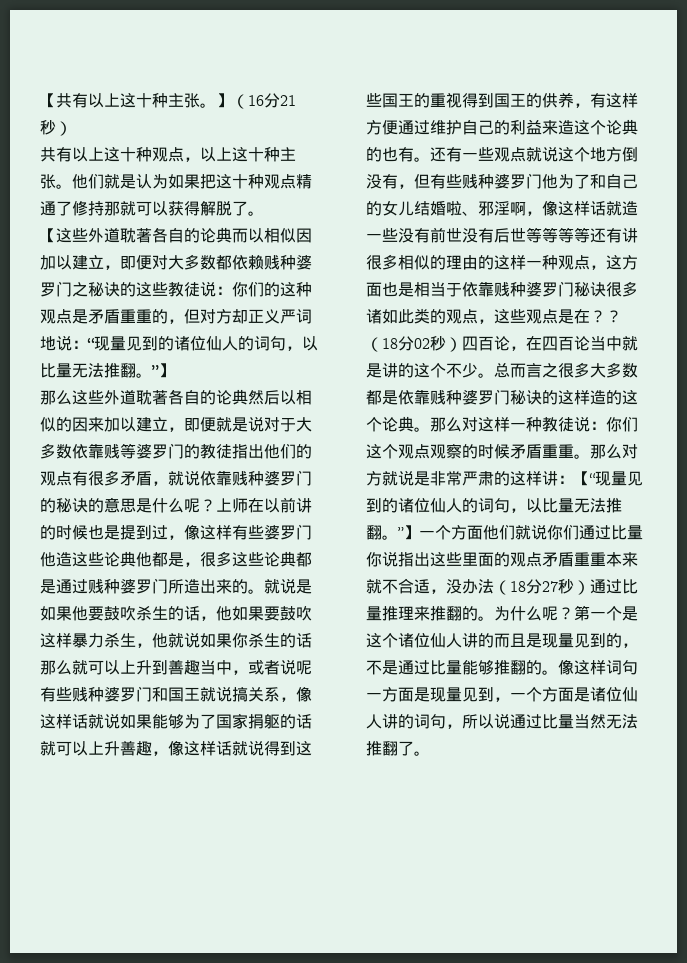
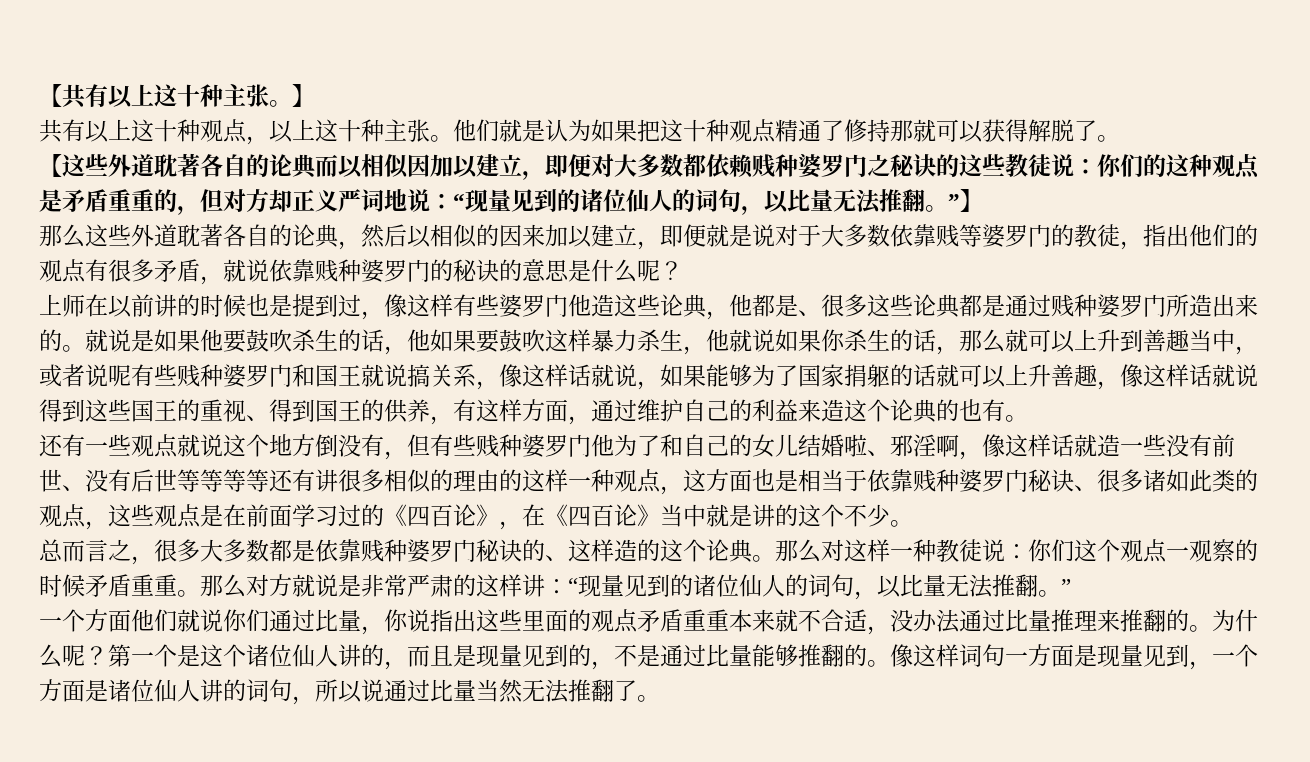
[232,93,296,109] [40,120,72,136] （16分21秒） -> (315, 95) none
(248, 397) none -> [338,241,361,250] ，
(232, 451) none -> [1120,241,1143,250] ，
(216, 505) none -> (683, 270) //
[136,552,200,567] 他都是， -> [706,294,821,320] ，他都是、
(312, 640) none -> [936,346,959,355] ，
(120, 721) none -> [637,381,660,390] ，
(462, 100) none -> [246,415,269,421] 、
[382,120,398,135] 便 -> [545,399,591,425] 面，
(430, 159) none -> (1028, 418) //
(462, 235) none -> [62,485,85,491] 、
(606, 289) none -> [1074,485,1097,491] 、
[590,310,622,323] [366,336,590,352] ？？（18分02秒）四百论，在四百论 -> [246,504,660,530] 前面学习过的《四百论》，在《四百论》
(494, 375) none -> (913, 523) //
(558, 370) none -> [131,556,154,565] ，
(558, 397) none -> [545,555,568,561] 、
(430, 451) none -> [1166,547,1189,559] 一
[574,471,590,486] 【 -> (568, 586) none
[403,525,419,540] 】 -> (1071, 586) //
(643, 532) none -> [361,626,384,635] ，
[494,579,590,595] （18分27秒） -> (960, 621) none
(494, 640) none -> [384,661,407,670] ，

